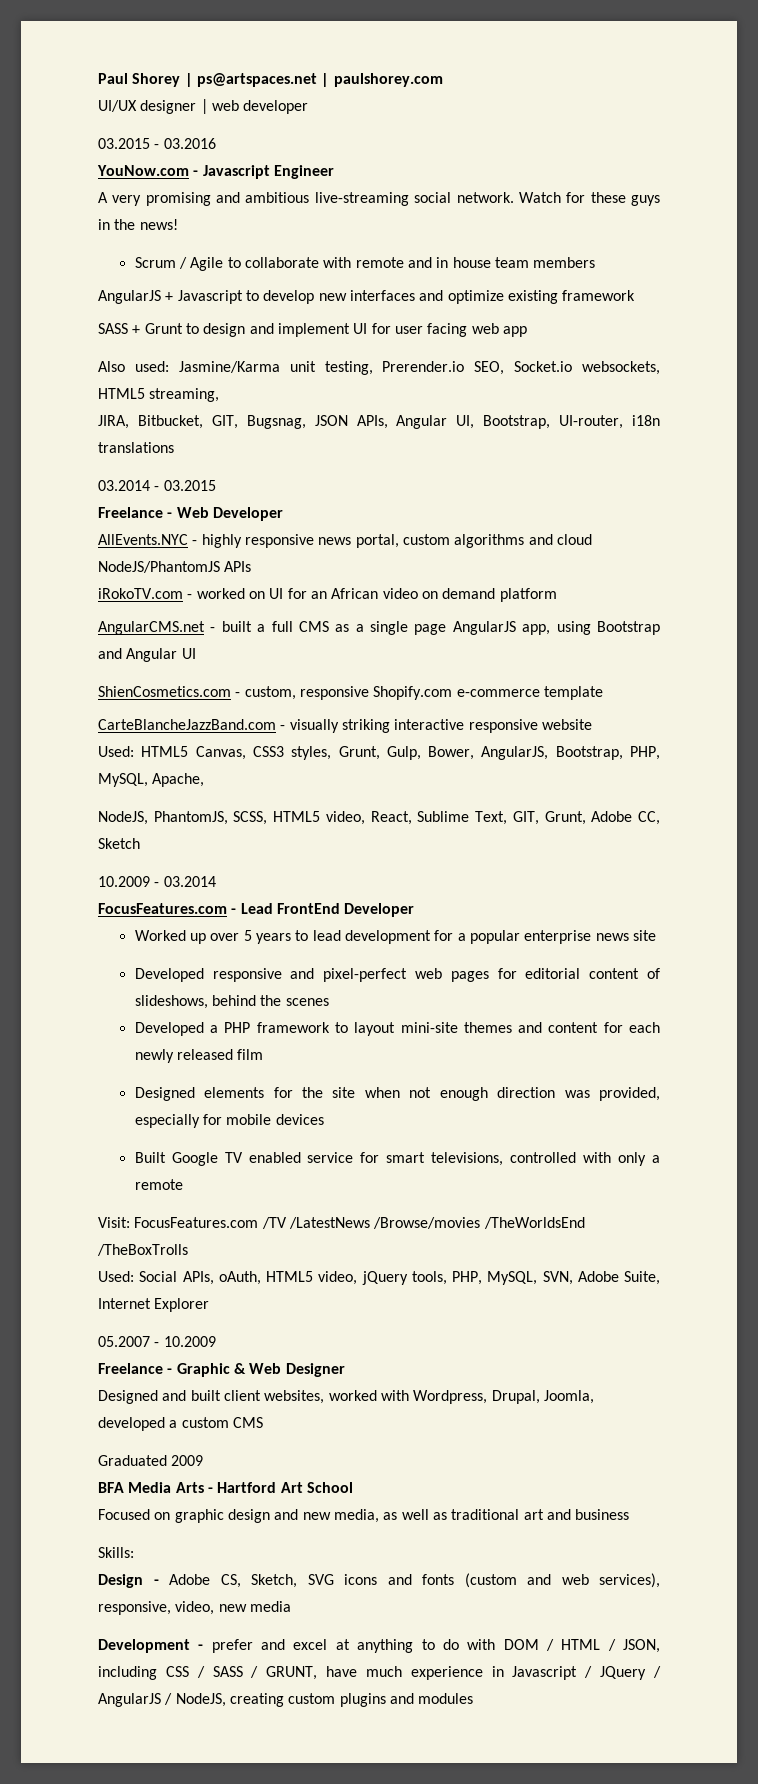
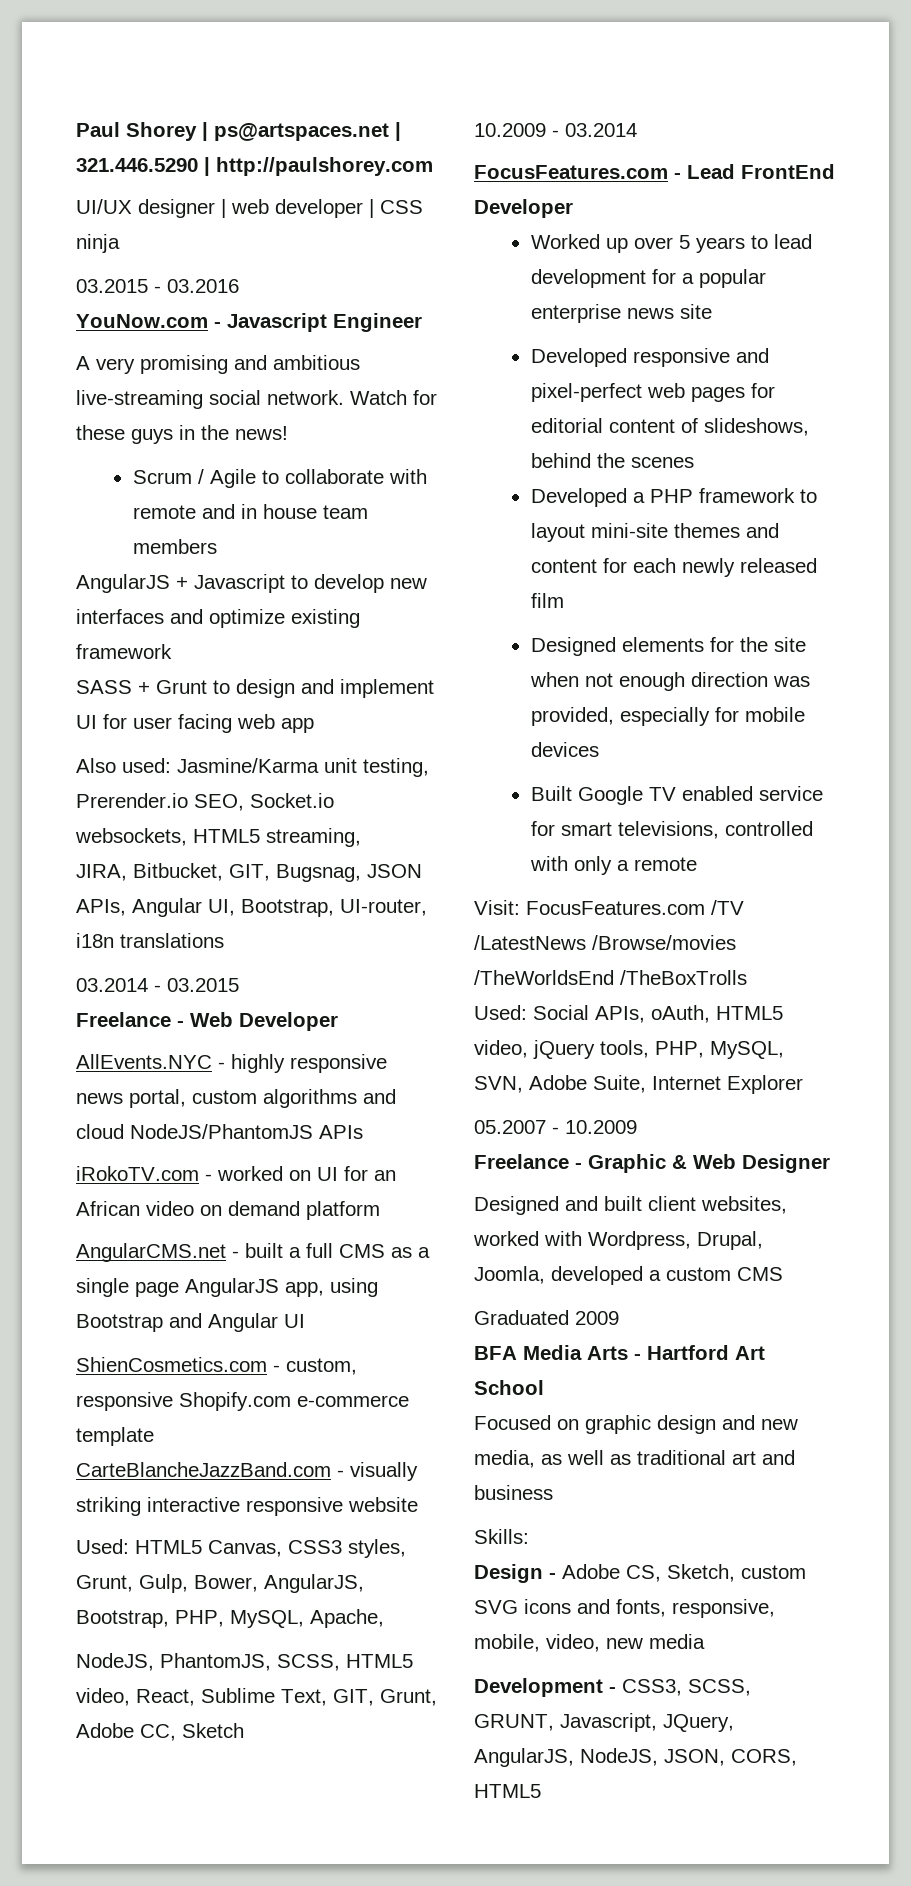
[333,73,443,87] paulshorey.com -> [76,157,433,176] 321.446.5290 | http://paulshorey.com
(309, 107) none -> [369,199,423,218] [76,234,120,253] | CSS ninja
(297, 1581) none -> [741,1565,806,1579] custom
[422,1573,660,1588] [98,1601,171,1615] fonts (custom and web services), responsive, -> [616,1599,775,1618] [474,1634,540,1652] fonts, responsive, mobile,
[211,1639,660,1653] [98,1666,662,1680] [98,1693,474,1707] prefer and excel at anything to do with DOM / HTML / JSON, including CSS / SASS / GRUNT, have much experience in Javascript / JQuery / AngularJS / NodeJS, creating custom plugins and modules -> [622,1679,751,1696] [474,1713,734,1732] [474,1748,797,1767] [474,1784,541,1798] CSS3, SCSS, GRUNT, Javascript, JQuery, AngularJS, NodeJS, JSON, CORS, HTML5

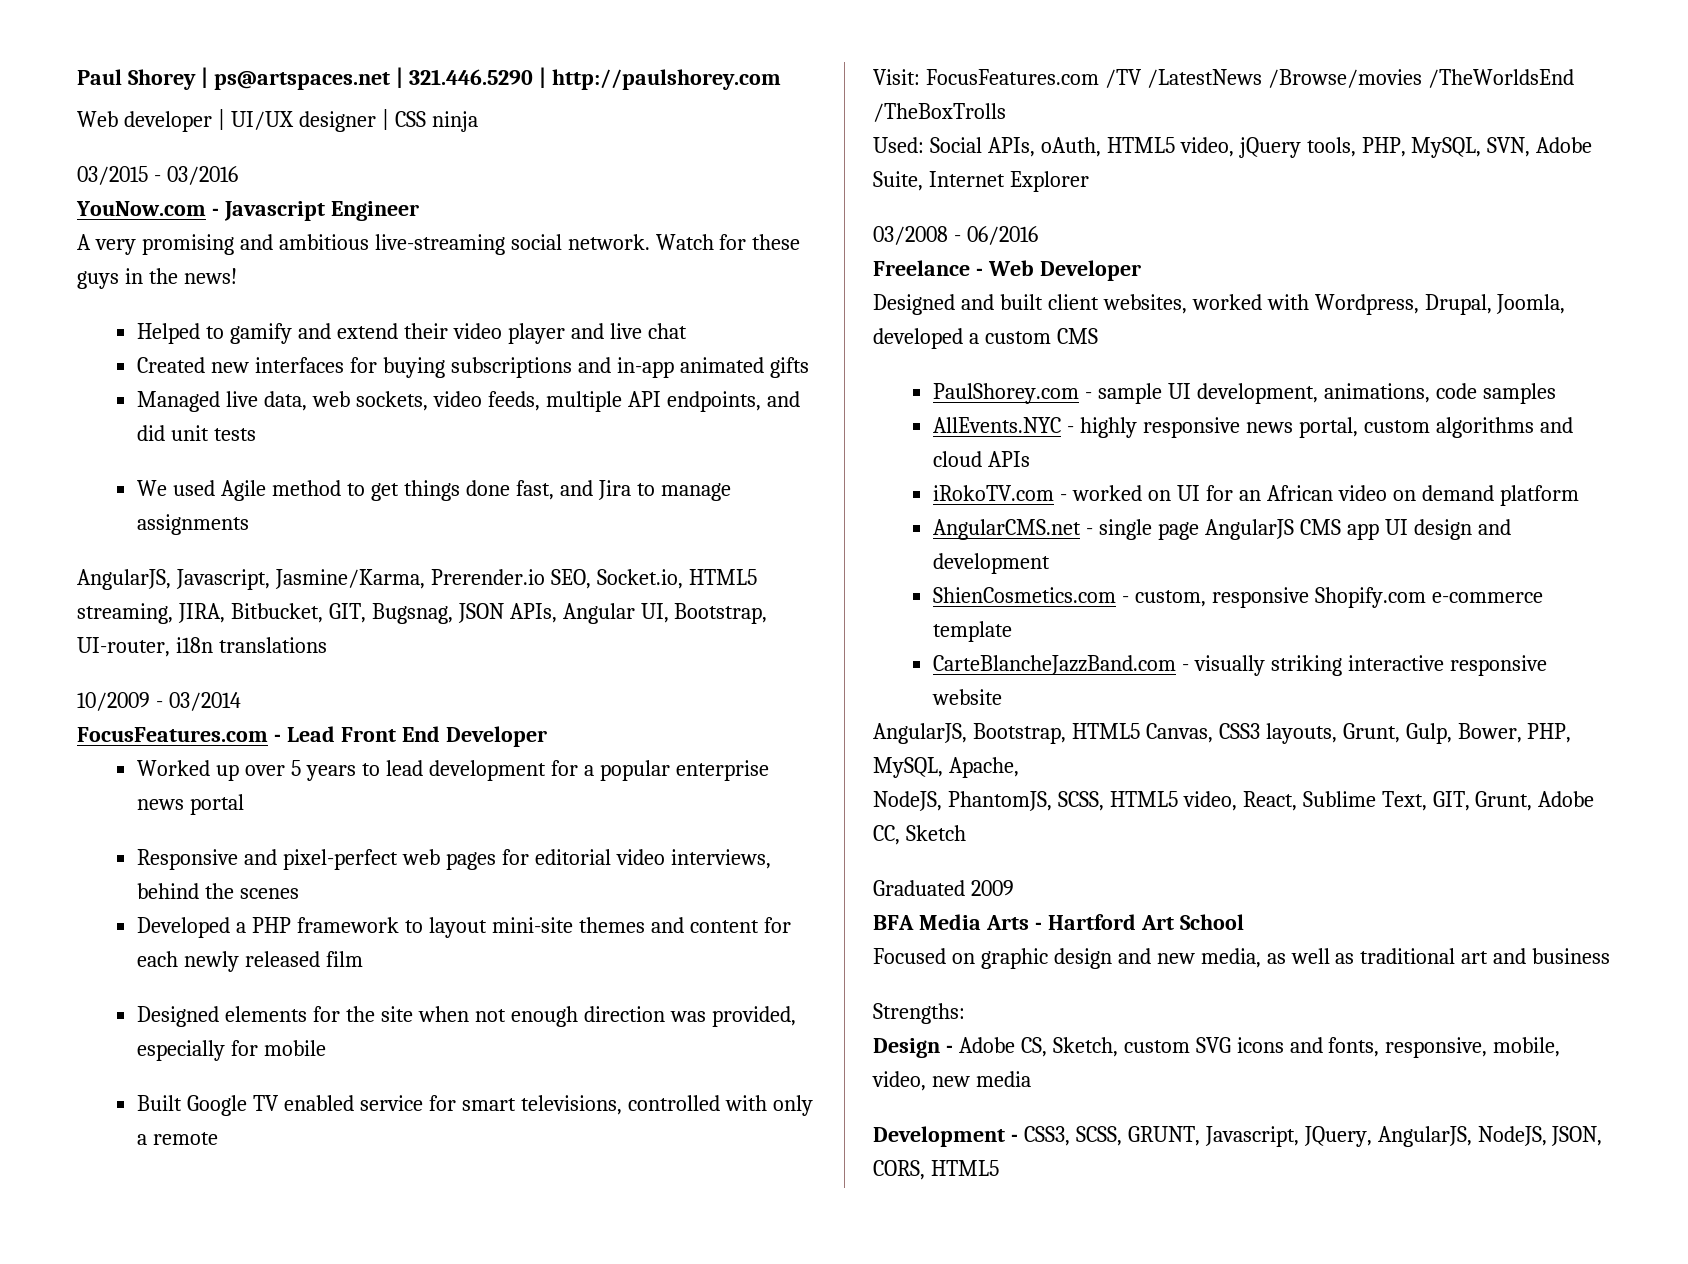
[76,199,363,218] UI/UX designer | web developer -> [77,109,376,132] Web developer | UI/UX designer
[76,279,239,293] 03.2015 - 03.2016 -> [77,166,238,185] 03/2015 - 03/2016
[132,469,427,488] [132,504,368,519] [132,539,217,554] [76,574,427,593] [76,609,360,628] [76,644,172,659] [76,679,434,698] [76,714,314,733] [76,758,429,777] [76,793,334,811] [75,828,187,846] Scrum / Agile to collaborate with remote and in house team members // AngularJS + Javascript to develop new interfaces and optimize existing framework // SASS + Grunt to design and implement UI for user facing web app // Also used: Jasmine/Karma unit testing, Prerender.io SEO, Socket.io websockets, -> [137,323,687,344] [137,357,809,378] [137,391,800,412] [137,425,257,441] [137,480,731,501] [137,514,250,535] [77,569,683,590] Helped to gamify and extend their video player and live chat // Created new interfaces for buying subscriptions and in-app animated gifts // Managed live data, web sockets, video feeds, multiple API endpoints, and did unit tests // We used Agile method to get things done fast, and Jira to manage assignments // AngularJS, Javascript, Jasmine/Karma, Prerender.io SEO, Socket.io,
(361, 837) // -> (173, 613) none
[76,978,239,992] [76,1012,338,1031] [76,1054,387,1073] [76,1089,396,1108] [76,1124,363,1139] [76,1166,396,1181] [76,1201,380,1220] [76,1243,430,1262] [76,1278,378,1297] [76,1313,305,1332] [76,1357,357,1375] [76,1392,409,1411] [76,1427,154,1446] [76,1462,418,1481] [76,1497,418,1516] [76,1539,406,1558] [76,1574,364,1593] [76,1609,384,1628] [76,1653,413,1671] [76,1688,437,1706] [76,1723,244,1741] [474,123,637,137] 03.2014 - 03.2015 // Freelance - Web Developer // AllEvents.NYC - highly responsive news portal, custom algorithms and cloud NodeJS/PhantomJS APIs // iRokoTV.com - worked on UI for an African video on demand platform // AngularCMS.net - built a full CMS as a single page AngularJS app, using Bootstrap and Angular UI // ShienCosmetics.com - custom, responsive Shopify.com e-commerce template // CarteBlancheJazzBand.com - visually striking interactive responsive website // Used: HTML5 Canvas, CSS3 styles, Grunt, Gulp, Bower, AngularJS, Bootstrap, PHP, MySQL, Apache, // NodeJS, PhantomJS, SCSS, HTML5 video, React, Sublime Text, GIT, Grunt, Adobe CC, Sketch // 10.2009 - 03.2014 -> [77,692,241,711] 10/2009 - 03/2014
[741,164,835,179] FrontEnd -> [340,726,440,742] Front End
[679,304,712,319] [530,348,730,367] site // Developed responsive -> [190,794,245,815] [137,849,239,870] portal // Responsive
[608,418,809,436] content of slideshows, -> [615,849,771,869] video interviews,
[530,742,599,757] devices -> (327, 1048) none
[474,1120,637,1134] [474,1154,830,1173] 05.2007 - 10.2009 // Freelance - Graphic & Web Designer -> [873,226,1038,245] [873,260,1141,281] 03/2008 - 06/2016 // Freelance - Web Developer
(783, 1274) none -> [933,383,1556,404] [933,417,1573,438] [933,451,1031,467] [933,485,1579,506] [933,519,1511,540] [933,553,1051,574] [933,587,1543,608] [933,621,1013,642] [933,655,1547,676] [932,689,1003,705] [873,723,1572,744] [873,757,1019,778] [873,791,1595,811] [873,825,966,845] // PaulShorey.com - sample UI development, animations, code samples // AllEvents.NYC - highly responsive news portal, custom algorithms and cloud APIs // iRokoTV.com - worked on UI for an African video on demand platform // AngularCMS.net - single page AngularJS CMS app UI design and development // ShienCosmetics.com - custom, responsive Shopify.com e-commerce template // CarteBlancheJazzBand.com - visually striking interactive responsive website // AngularJS, Bootstrap, HTML5 Canvas, CSS3 layouts, Grunt, Gulp, Bower, PHP, MySQL, Apache, // NodeJS, PhantomJS, SCSS, HTML5 video, React, Sublime Text, GIT, Grunt, Adobe CC, Sketch
[474,1529,529,1544] Skills: -> [873,1003,965,1024] Strengths:

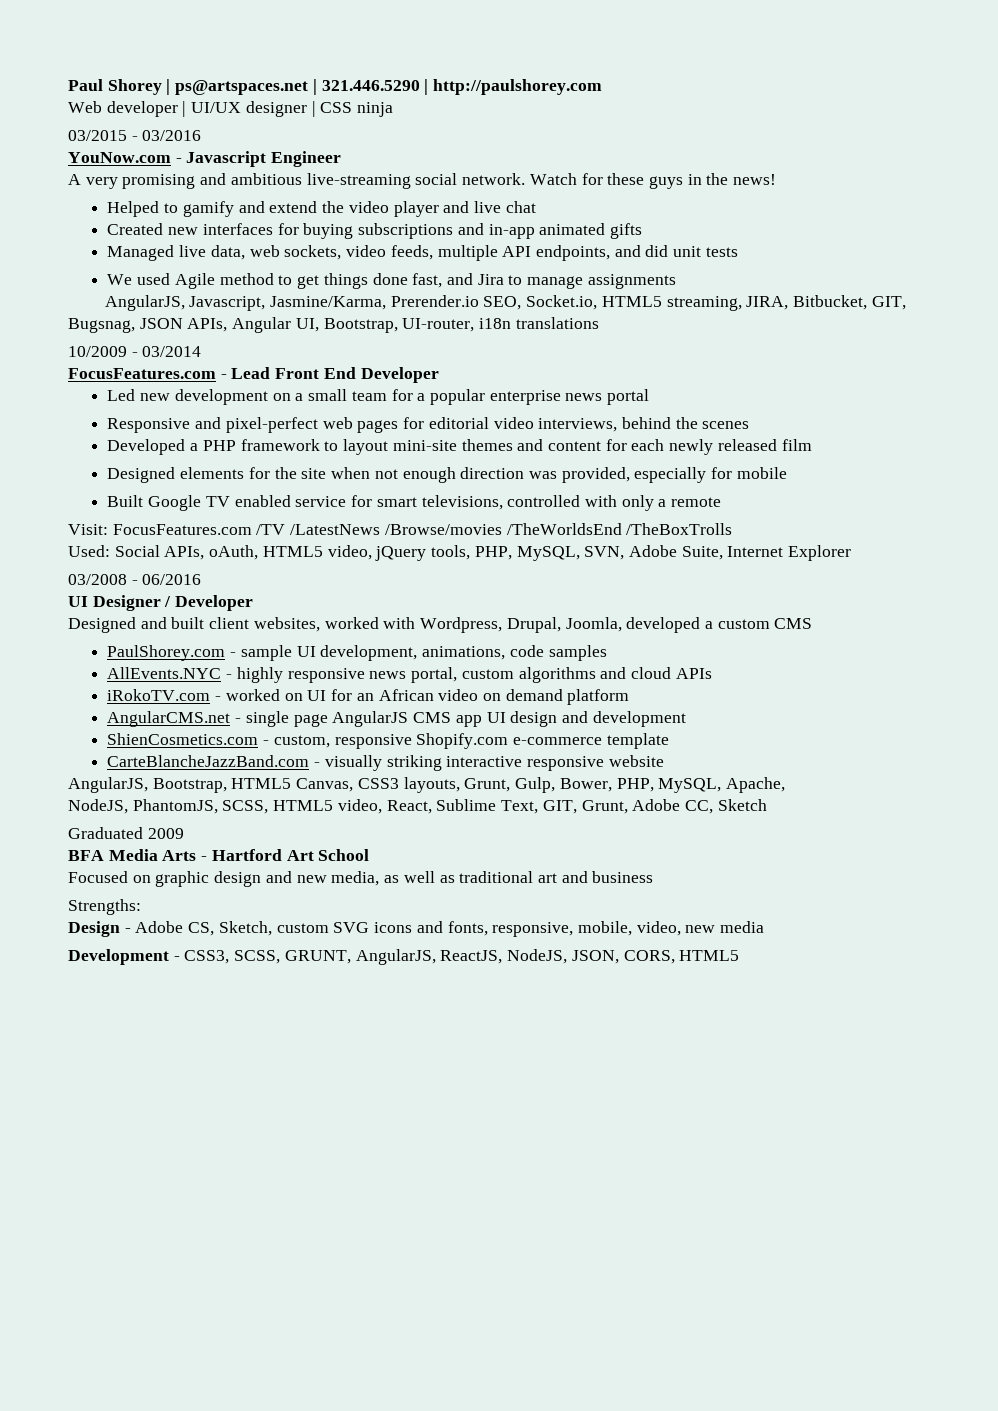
[403,323,448,339] their -> [322,201,345,213] the
[137,760,546,781] Worked up over 5 years to lead development -> [107,389,387,405] Led new development on a small team
[873,260,1034,276] Freelance - Web -> [68,595,172,611] UI Designer /
[1204,1126,1472,1147] Javascript, JQuery, AngularJS, -> [355,949,503,965] AngularJS, ReactJS,

